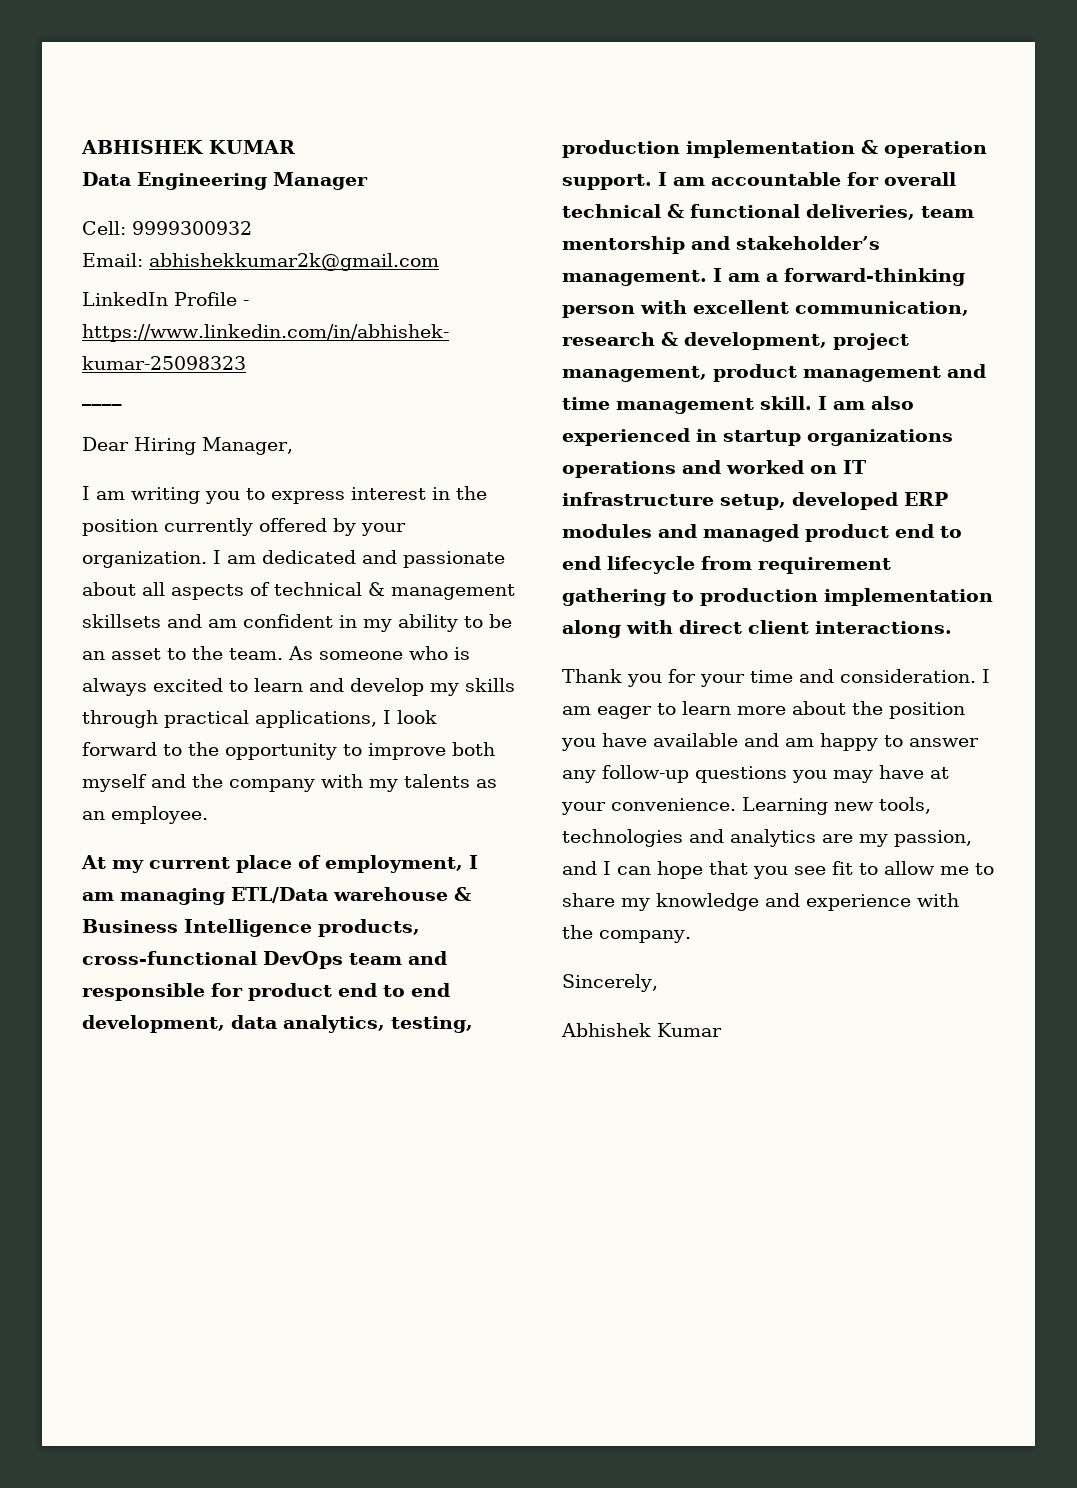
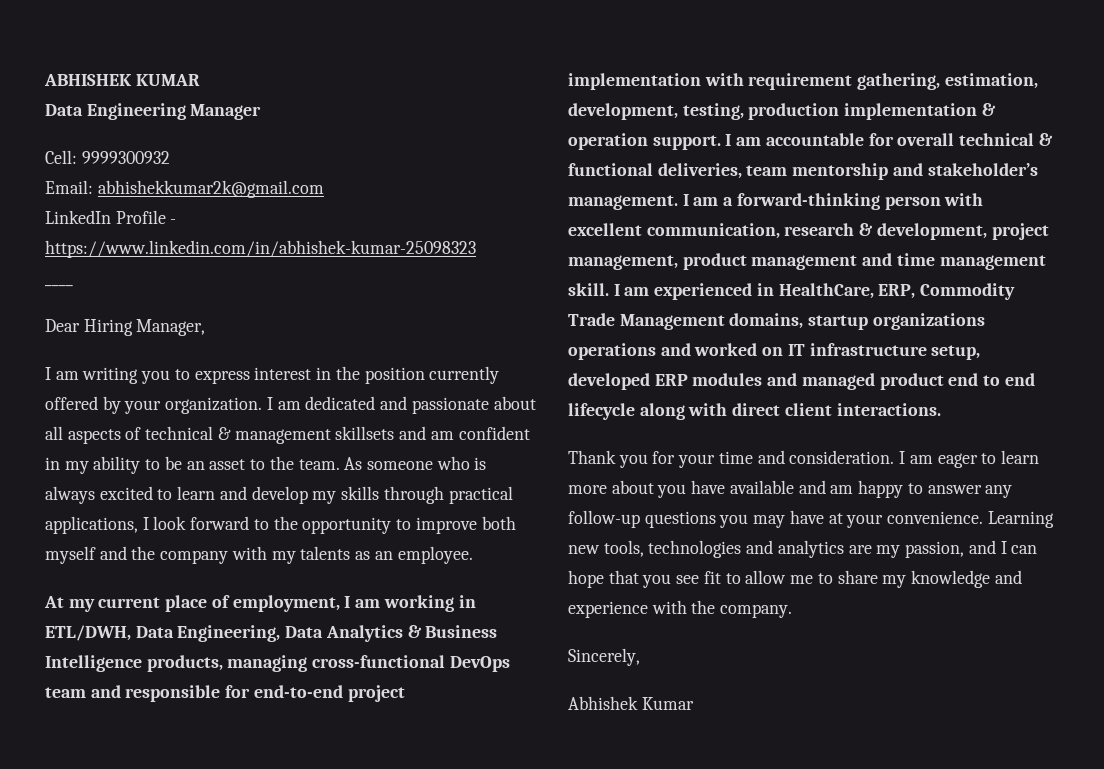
[120,887,448,905] managing ETL/Data warehouse -> [383,595,476,612] [45,625,403,642] working in ETL/DWH, Data Engineering, Data Analytics
(420, 928) none -> [227,655,308,672] managing
[248,983,450,1001] [82,1015,385,1033] product end to end development, data analytics, -> [253,685,405,702] [568,73,1038,90] [568,103,678,120] end-to-end project implementation with requirement gathering, estimation, development,
[871,396,914,410] also -> (650, 291) none
(717, 435) none -> [778,283,1016,300] [568,313,804,330] HealthCare, ERP, Commodity Trade Management domains,
[701,556,891,574] [562,588,993,606] from requirement gathering to production implementation -> (635, 411) none
[852,701,965,719] the position -> (654, 487) none

